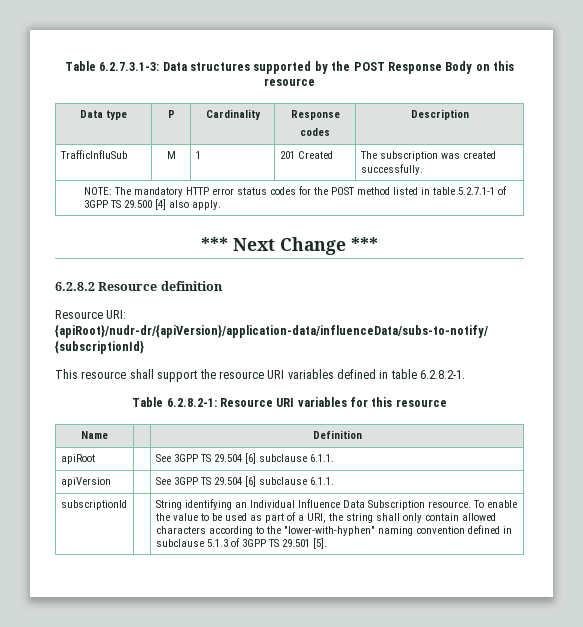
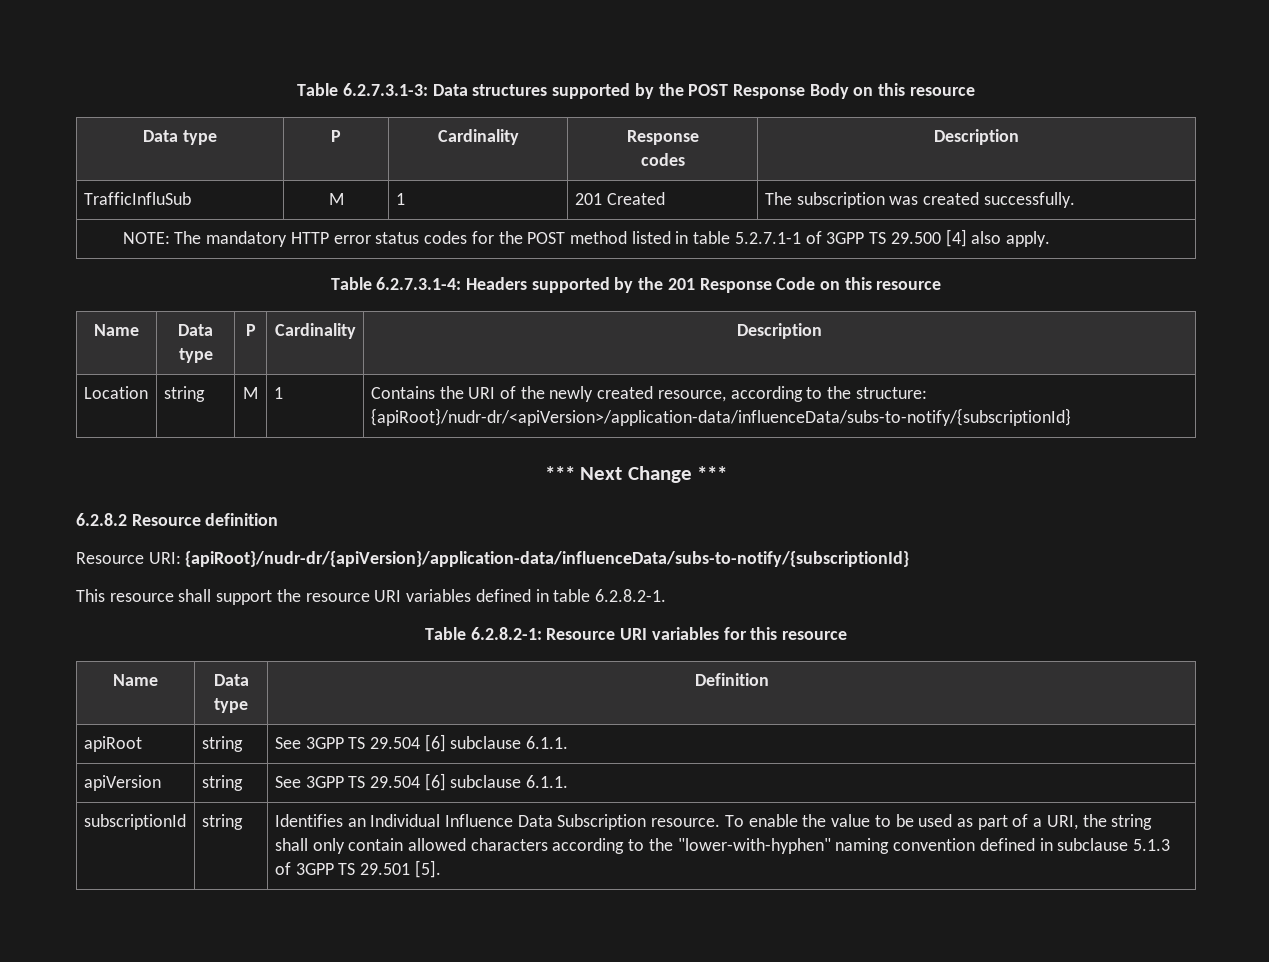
(221, 205) none -> [330,277,942,293] [94,324,139,336] [178,324,213,336] [178,348,213,363] [245,324,256,336] [274,323,356,339] [737,323,822,339] [83,386,148,399] [163,386,205,402] [243,387,258,399] [273,387,283,399] [370,386,927,402] [370,408,1071,426] // Table 6.2.7.3.1-4: Headers supported by the 201 Response Code on this resource // Name | Data type | P | Cardinality | Description // Location | string | M | 1 | Contains the URI of the newly created resource, according to the structure: {apiRoot}/nudr-dr/<apiVersion>/application-data/influenceData/subs-to-notify/{subscriptionId}
(108, 435) none -> [213,674,249,686] [214,698,248,713] Data type
(95, 459) none -> [201,736,243,752] string
(111, 482) none -> [201,775,243,791] string
[155,499,232,510] | String identifying -> [201,814,243,830] [274,814,343,827] string | Identifies

